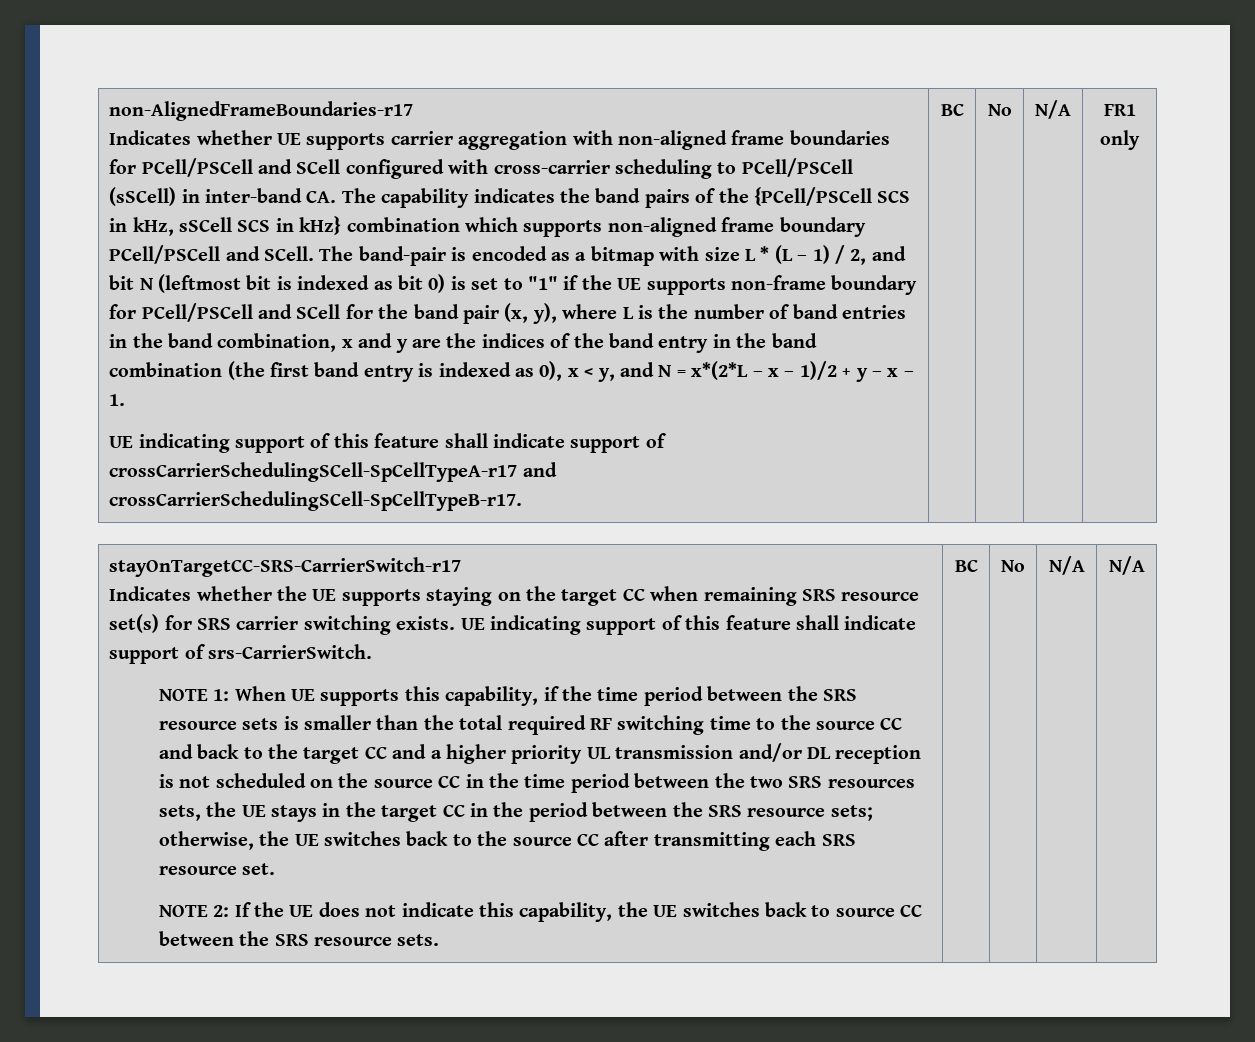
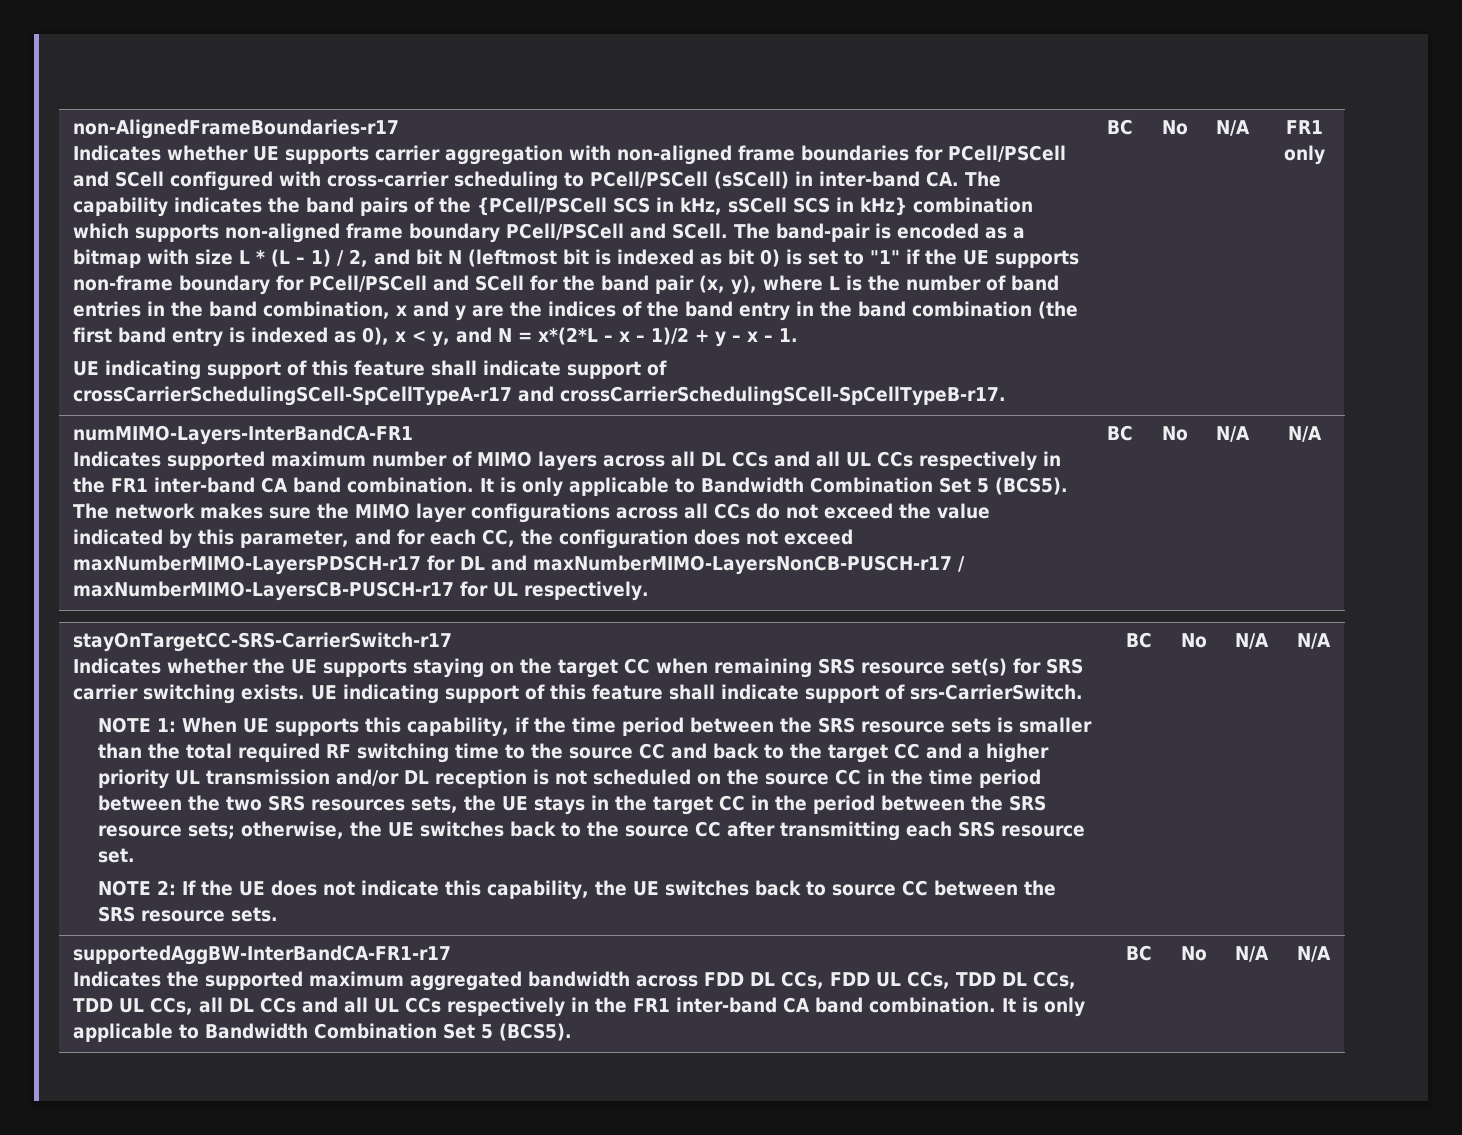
(1140, 140) none -> [72,425,413,445] [72,451,1061,471] [72,477,1068,497] [72,503,990,523] [72,529,853,549] [72,555,965,575] [72,581,649,601] [1107,425,1133,441] [1161,426,1188,441] [1216,426,1250,442] [1287,426,1322,442] // numMIMO-Layers-InterBandCA-FR1 // Indicates supported maximum number of MIMO layers across all DL CCs and all UL CCs respectively in the FR1 inter-band CA band combination. It is only applicable to Bandwidth Combination Set 5 (BCS5). The network makes sure the MIMO layer configurations across all CCs do not exceed the value indicated by this parameter, and for each CC, the configuration does not exceed maxNumberMIMO-LayersPDSCH-r17 for DL and maxNumberMIMO-LayersNonCB-PUSCH-r17 / maxNumberMIMO-LayersCB-PUSCH-r17 for UL respectively. | BC | No | N/A | N/A
(1145, 565) none -> [72,945,451,965] [72,971,1076,991] [72,997,1085,1017] [72,1023,572,1042] [1126,945,1152,961] [1180,946,1207,961] [1235,946,1269,962] [1297,946,1331,962] // supportedAggBW-InterBandCA-FR1-r17 // Indicates the supported maximum aggregated bandwidth across FDD DL CCs, FDD UL CCs, TDD DL CCs, TDD UL CCs, all DL CCs and all UL CCs respectively in the FR1 inter-band CA band combination. It is only applicable to Bandwidth Combination Set 5 (BCS5). | BC | No | N/A | N/A

